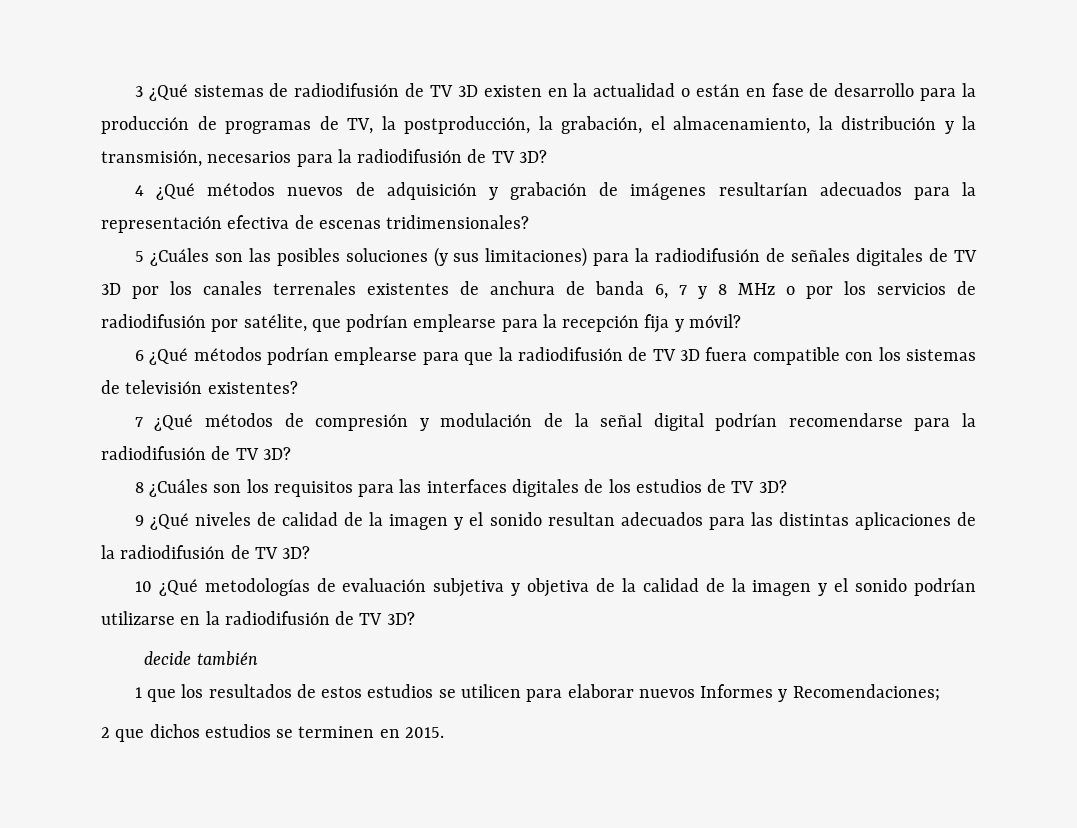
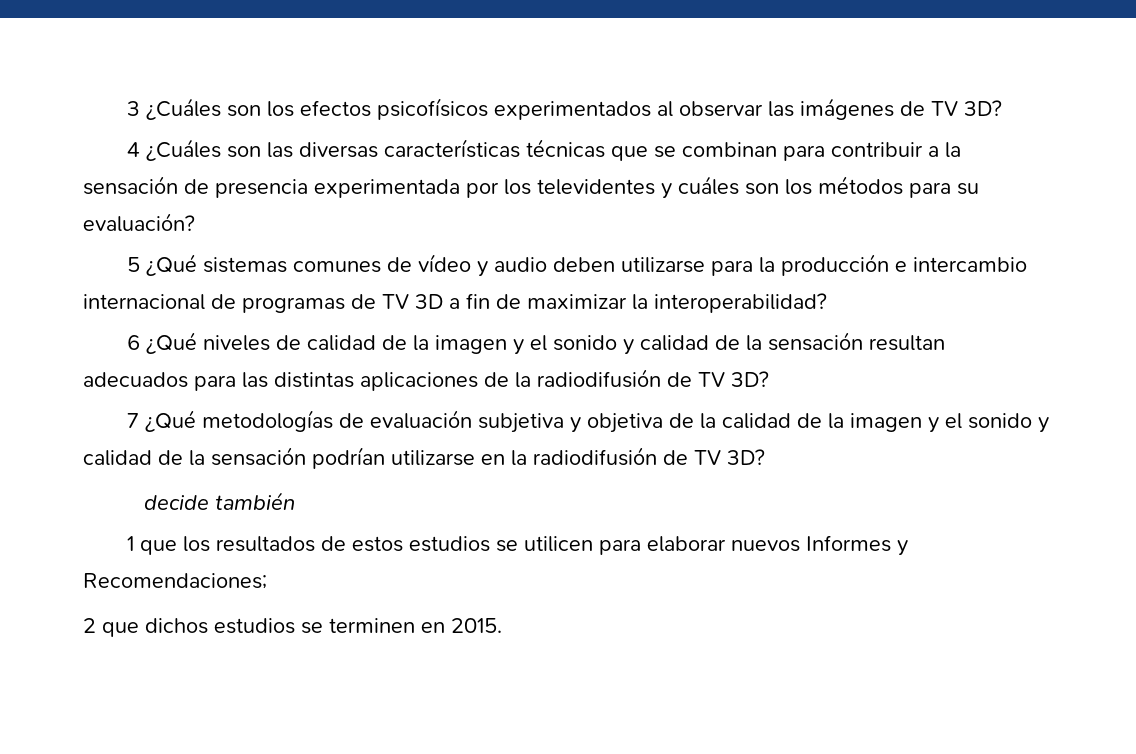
[148,83,976,101] [101,116,976,134] [101,149,547,167] [134,182,976,200] [101,215,530,233] [134,247,978,267] [101,281,976,299] [101,314,741,333] [134,347,977,365] [101,380,298,394] [134,413,976,431] [101,446,291,460] [134,479,787,497] [134,515,144,526] ¿Qué sistemas de radiodifusión de TV 3D existen en la actualidad o están en fase de desarrollo para la producción de programas de TV, la postproducción, la grabación, el almacenamiento, la distribución y la transmisión, necesarios para la radiodifusión de TV 3D? // 4 ¿Qué métodos nuevos de adquisición y grabación de imágenes resultarían adecuados para la representación efectiva de escenas tridimensionales? // 5 ¿Cuáles son las posibles soluciones (y sus limitaciones) para la radiodifusión de señales digitales de TV 3D por los canales terrenales existentes de anchura de banda 6, 7 y 8 MHz o por los servicios de radiodifusión por satélite, que podrían emplearse para la recepción fija y móvil? // 6 ¿Qué métodos podrían emplearse para que la radiodifusión de TV 3D fuera compatible con los sistemas de televisión existentes? // 7 ¿Qué métodos de compresión y modulación de la señal digital podrían recomendarse para la radiodifusión de TV 3D? // 8 ¿Cuáles son los requisitos para las interfaces digitales de los estudios de TV 3D? // 9 -> [146,98,1003,120] [127,139,962,161] [83,176,979,199] [83,213,195,232] [127,254,1028,277] [83,293,827,313] [127,335,141,350] ¿Cuáles son los efectos psicofísicos experimentados al observar las imágenes de TV 3D? // 4 ¿Cuáles son las diversas características técnicas que se combinan para contribuir a la sensación de presencia experimentada por los televidentes y cuáles son los métodos para su evaluación? // 5 ¿Qué sistemas comunes de vídeo y audio deben utilizarse para la producción e intercambio internacional de programas de TV 3D a fin de maximizar la interoperabilidad? // 6
(542, 519) none -> [623,332,864,355] y calidad de la sensación
[134,581,152,592] 10 -> [127,413,140,428] 7
(908, 585) none -> [1038,417,1050,433] [83,447,306,466] y calidad de la sensación

